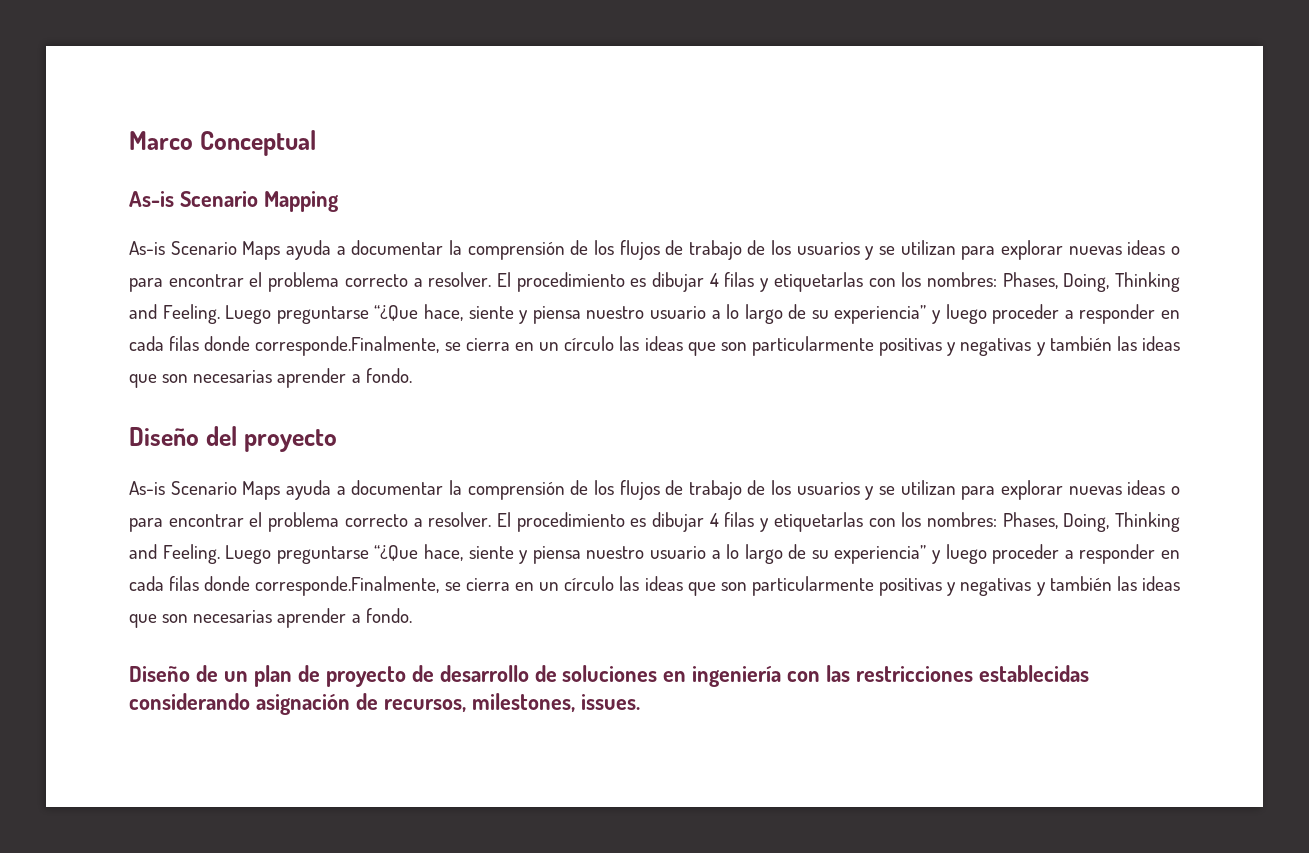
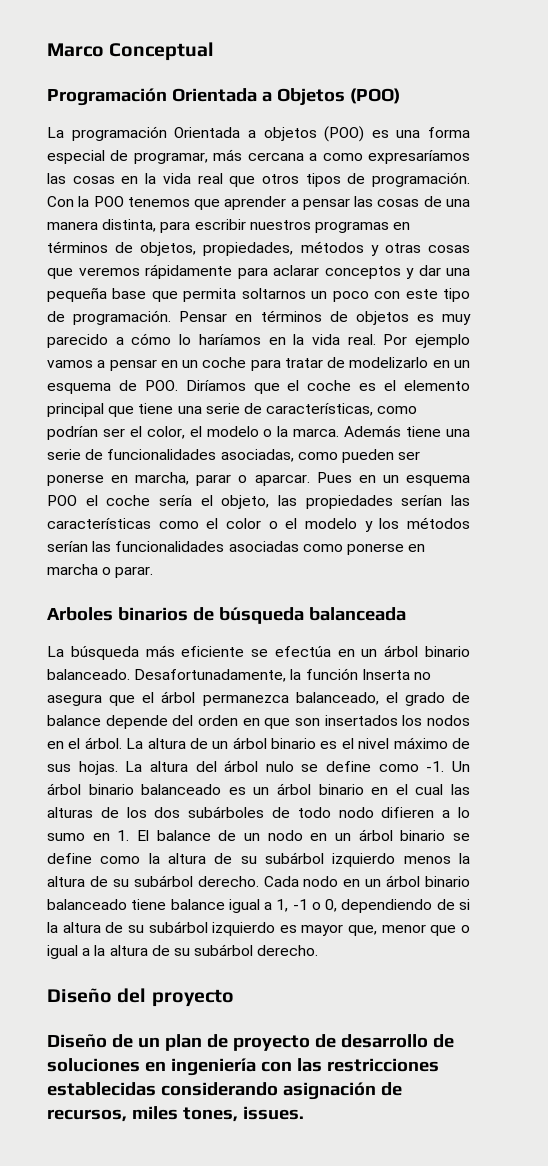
[129,191,339,212] [129,240,1181,260] [129,272,1180,292] [129,304,1181,324] [129,336,1180,356] [129,368,412,388] [129,426,337,452] [129,480,1181,500] [129,512,1180,532] [129,544,1181,564] [129,576,1180,596] [129,608,412,628] As-is Scenario Mapping // As-is Scenario Maps ayuda a documentar la comprensión de los flujos de trabajo de los usuarios y se utilizan para explorar nuevas ideas o para encontrar el problema correcto a resolver. El procedimiento es dibujar 4 filas y etiquetarlas con los nombres: Phases, Doing, Thinking and Feeling. Luego preguntarse “¿Que hace, siente y piensa nuestro usuario a lo largo de su experiencia” y luego proceder a responder en cada filas donde corresponde.Finalmente, se cierra en un círculo las ideas que son particularmente positivas y negativas y también las ideas que son necesarias aprender a fondo. // Diseño del proyecto // As-is Scenario Maps ayuda a documentar la comprensión de los flujos de trabajo de los usuarios y se utilizan para explorar nuevas ideas o para encontrar el problema correcto a resolver. El procedimiento es dibujar 4 filas y etiquetarlas con los nombres: Phases, Doing, Thinking and Feeling. Luego preguntarse “¿Que hace, siente y piensa nuestro usuario a lo largo de su experiencia” y luego proceder a responder en cada filas donde corresponde.Finalmente, se cierra en un círculo las ideas que son particularmente positivas y negativas y también las ideas que son necesarias aprender a fondo. -> [47,88,400,106] [47,126,470,142] [47,149,470,164] [47,172,470,187] [47,196,470,210] [47,219,411,233] [47,241,471,256] [47,264,470,279] [47,287,471,302] [47,310,471,325] [47,333,470,348] [47,357,470,371] [47,380,471,394] [47,403,418,417] [47,425,471,440] [47,449,421,463] [47,472,470,486] [47,495,470,509] [47,517,470,532] [47,541,426,555] [47,564,154,578] [47,607,406,624] [47,645,470,660] [47,668,431,682] [47,691,470,706] [47,715,470,729] [47,737,470,749] [47,760,470,775] [47,783,471,795] [47,806,471,818] [47,829,471,841] [47,852,470,867] [47,875,470,887] [47,899,470,913] [47,921,470,936] [47,944,319,959] [47,988,234,1007] Programación Orientada a Objetos (POO) // La programación Orientada a objetos (POO) es una forma especial de programar, más cercana a como expresaríamos las cosas en la vida real que otros tipos de programación. Con la POO tenemos que aprender a pensar las cosas de una manera distinta, para escribir nuestros programas en términos de objetos, propiedades, métodos y otras cosas que veremos rápidamente para aclarar conceptos y dar una pequeña base que permita soltarnos un poco con este tipo de programación. Pensar en términos de objetos es muy parecido a cómo lo haríamos en la vida real. Por ejemplo vamos a pensar en un coche para tratar de modelizarlo en un esquema de POO. Diríamos que el coche es el elemento principal que tiene una serie de características, como podrían ser el color, el modelo o la marca. Además tiene una serie de funcionalidades asociadas, como pueden ser ponerse en marcha, parar o aparcar. Pues en un esquema POO el coche sería el objeto, las propiedades serían las características como el color o el modelo y los métodos serían las funcionalidades asociadas como ponerse en marcha o parar. // Arboles binarios de búsqueda balanceada // La búsqueda más eficiente se efectúa en un árbol binario balanceado. Desafortunadamente, la función Inserta no asegura que el árbol permanezca balanceado, el grado de balance depende del orden en que son insertados los nodos en el árbol. La altura de un árbol binario es el nivel máximo de sus hojas. La altura del árbol nulo se define como -1. Un árbol binario balanceado es un árbol binario en el cual las alturas de los dos subárboles de todo nodo difieren a lo sumo en 1. El balance de un nodo en un árbol binario se define como la altura de su subárbol izquierdo menos la altura de su subárbol derecho. Cada nodo en un árbol binario balanceado tiene balance igual a 1, -1 o 0, dependiendo de si la altura de su subárbol izquierdo es mayor que, menor que o igual a la altura de su subárbol derecho. // Diseño del proyecto
[471,693,575,713] milestones, -> [131,1106,238,1122] miles tones,

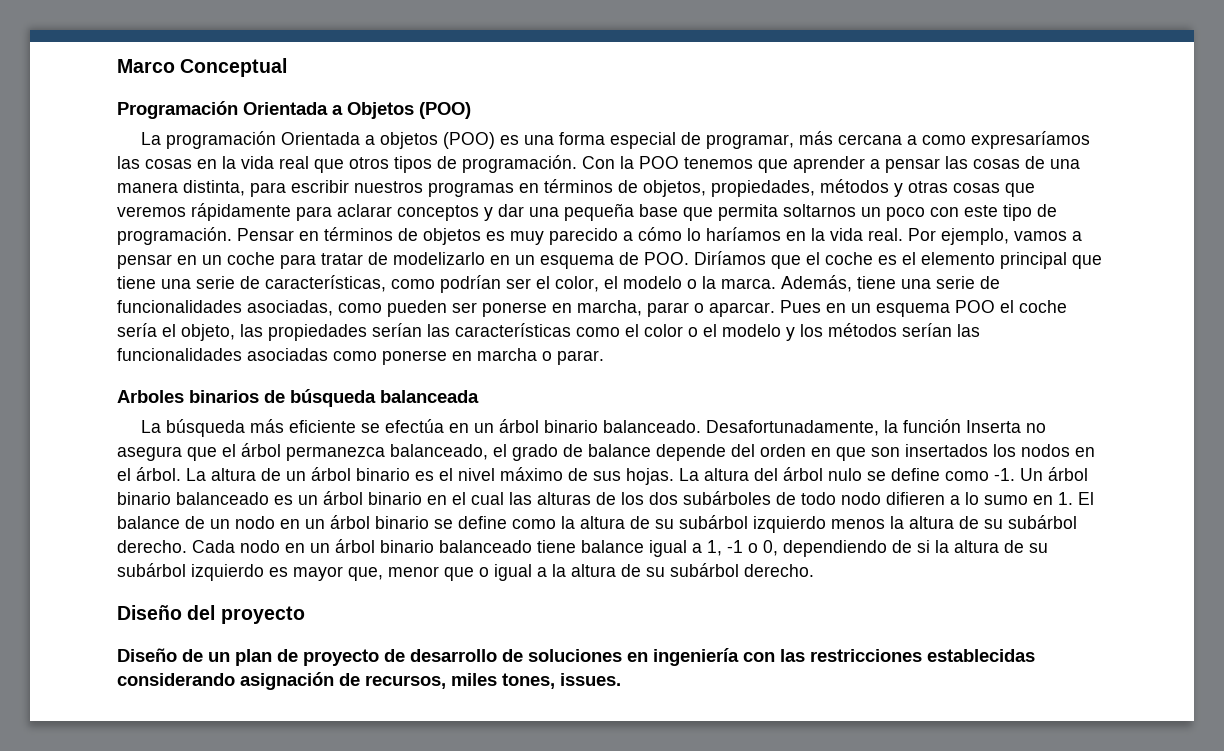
[414,334,470,348] ejemplo -> [941,228,1009,245] ejemplo,
[344,425,402,437] Además -> [781,275,852,292] Además,

